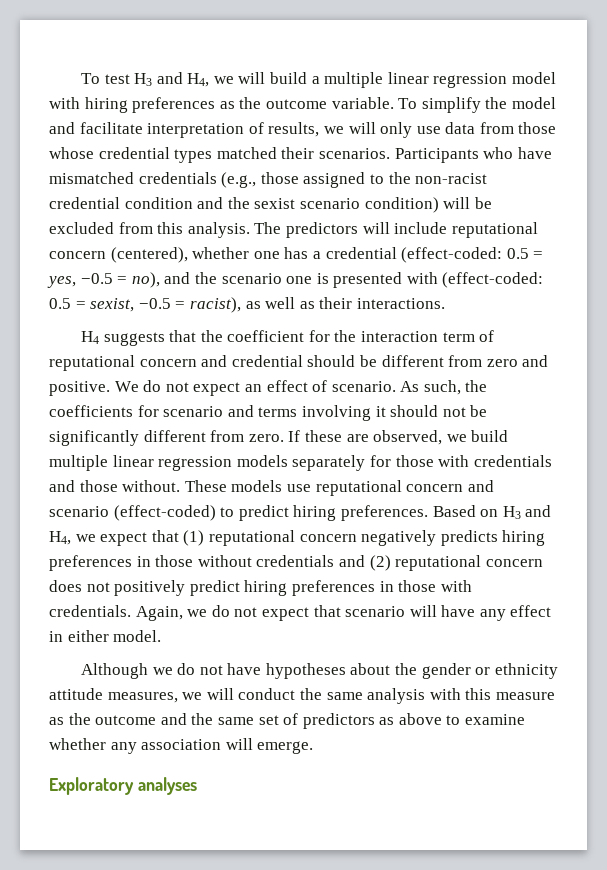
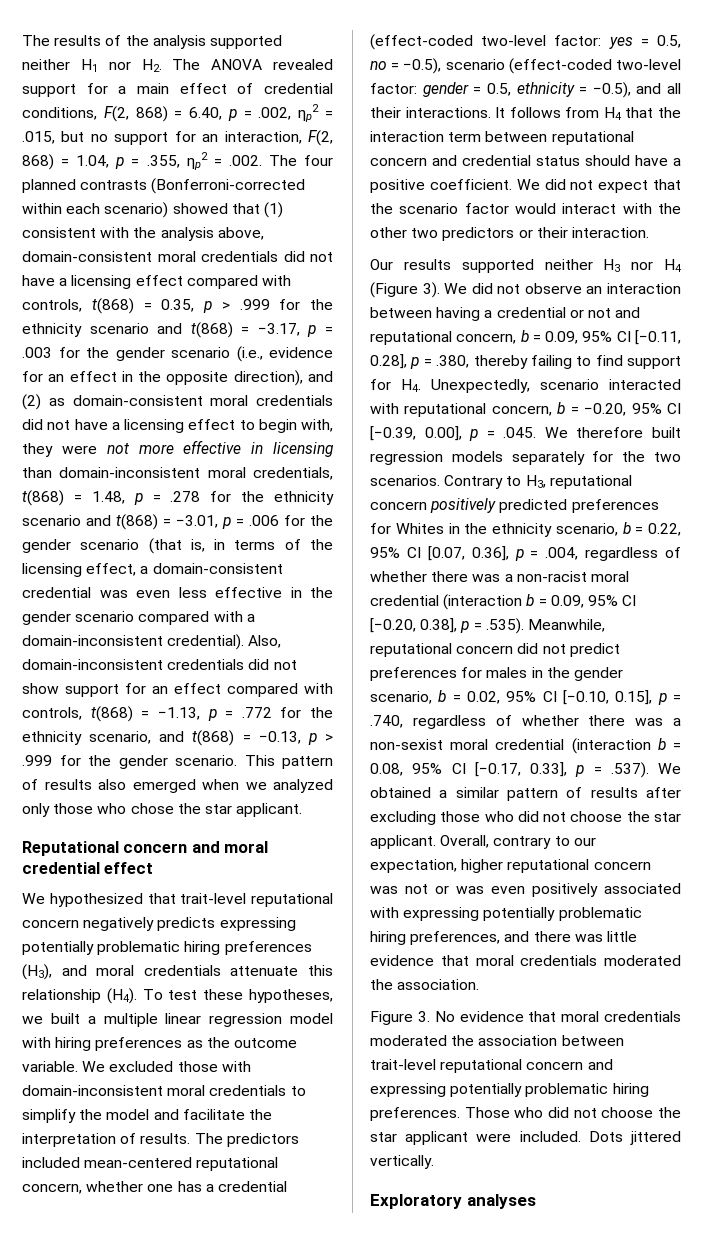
[80,72,308,87] To test H3 and H4, we will build -> [22,35,282,49] [22,59,333,72] [22,83,333,97] [22,104,333,122] [22,130,333,146] [22,152,333,170] [22,178,306,194] [22,202,283,218] [22,227,264,241] [22,251,333,262] [22,275,291,289] [22,298,333,314] [22,322,333,338] [22,346,333,362] [22,370,333,386] [22,394,333,410] [22,419,333,433] [22,440,334,457] [22,467,333,480] [22,490,334,506] [22,514,333,530] [22,538,333,554] [22,563,283,577] [22,587,333,598] [22,611,255,625] [22,634,282,650] [22,659,297,670] [22,683,333,697] [22,706,333,722] [22,730,333,746] [22,755,333,769] [22,779,333,793] [22,803,303,817] [22,841,269,856] [22,862,154,874] [22,893,333,907] [22,917,296,931] [22,941,312,955] [22,964,333,980] [22,988,333,1004] [22,1013,80,1024] The results of the analysis supported neither H1 nor H2. The ANOVA revealed support for a main effect of credential conditions, F(2, 868) = 6.40, p = .002, ηp2 = .015, but no support for an interaction, F(2, 868) = 1.04, p = .355, ηp2 = .002. The four planned contrasts (Bonferroni-corrected within each scenario) showed that (1) consistent with the analysis above, domain-consistent moral credentials did not have a licensing effect compared with controls, t(868) = 0.35, p > .999 for the ethnicity scenario and t(868) = −3.17, p = .003 for the gender scenario (i.e., evidence for an effect in the opposite direction), and (2) as domain-consistent moral credentials did not have a licensing effect to begin with, they were not more effective in licensing than domain-inconsistent moral credentials, t(868) = 1.48, p = .278 for the ethnicity scenario and t(868) = −3.01, p = .006 for the gender scenario (that is, in terms of the licensing effect, a domain-consistent credential was even less effective in the gender scenario compared with a domain-inconsistent credential). Also, domain-inconsistent credentials did not show support for an effect compared with controls, t(868) = −1.13, p = .772 for the ethnicity scenario, and t(868) = −0.13, p > .999 for the gender scenario. This pattern of results also emerged when we analyzed only those who chose the star applicant. // Reputational concern and moral credential effect // We hypothesized that trait-level reputational concern negatively predicts expressing potentially problematic hiring preferences (H3), and moral credentials attenuate this relationship (H4). To test these hypotheses, we built
[398,98,418,109] To -> [82,1061,251,1072] [22,1085,306,1096] We excluded those with domain-inconsistent moral credentials to
(143, 128) none -> [248,1109,272,1120] the
[268,122,557,138] [49,147,552,163] [49,172,488,188] [49,197,492,213] [49,222,538,238] [49,247,188,263] results, we will only use data from those whose credential types matched their scenarios. Participants who have mismatched credentials (e.g., those assigned to the non-racist credential condition and the sexist scenario condition) will be excluded from this analysis. The predictors will include reputational concern (centered), -> [140,1133,299,1147] [22,1157,279,1171] [22,1183,82,1194] results. The predictors included mean-centered reputational concern,
[401,247,544,263] [47,272,544,288] [49,297,445,313] [80,330,330,346] (effect-coded: 0.5 = yes, −0.5 = no), and the scenario one is presented with (effect-coded: 0.5 = sexist, −0.5 = racist), as well as their interactions. // H4 suggests that the coefficient for -> [370,34,681,50] [370,58,681,74] [370,82,681,98] [370,107,654,120] (effect-coded two-level factor: yes = 0.5, no = −0.5), scenario (effect-coded two-level factor: gender = 0.5, ethnicity = −0.5), and all their interactions. It follows from H4 that
[479,330,495,342] of -> [485,131,548,142] between
[307,355,549,367] [49,380,488,396] [49,405,488,421] [49,430,509,446] [49,455,552,471] [49,480,494,496] [49,505,552,521] [49,530,546,546] [49,555,543,571] [49,580,472,596] [49,605,552,621] [49,630,162,642] [80,663,558,679] [49,688,555,704] [49,713,526,729] [49,738,314,754] should be different from zero and positive. We do not expect an effect of scenario. As such, the coefficients for scenario and terms involving it should not be significantly different from zero. If these are observed, we build multiple linear regression models separately for those with credentials and those without. These models use reputational concern and scenario (effect-coded) to predict hiring preferences. Based on H3 and H4, we expect that (1) reputational concern negatively predicts hiring preferences in those without credentials and (2) reputational concern does not positively predict hiring preferences in those with credentials. Again, we do not expect that scenario will have any effect in either model. // Although we do not have hypotheses about the gender or ethnicity attitude measures, we will conduct the same analysis with this measure as the outcome and the same set of predictors as above to examine whether any association will emerge. -> [536,155,681,166] [370,179,681,193] [370,203,681,214] [370,227,649,241] [370,259,682,273] [370,282,681,298] [370,307,641,321] [370,330,681,345] [370,354,681,369] [370,379,681,393] [370,402,681,417] [370,426,681,441] [370,451,681,465] [370,475,632,489] [370,498,659,513] [370,522,681,537] [370,546,681,561] [370,571,629,582] [370,594,637,610] [370,618,605,634] [370,643,620,657] [370,667,623,681] [370,690,681,705] [370,715,681,729] [370,738,681,754] [370,762,681,778] [370,787,681,801] [370,811,681,825] [370,835,596,849] [370,859,651,873] [370,883,681,897] [370,907,642,921] [370,931,637,945] [370,955,681,966] [370,979,480,990] [370,1011,681,1025] [370,1035,624,1046] [370,1059,613,1073] [370,1083,649,1097] [370,1107,681,1121] [370,1131,681,1145] [370,1155,434,1169] status should have a positive coefficient. We did not expect that the scenario factor would interact with the other two predictors or their interaction. // Our results supported neither H3 nor H4 (Figure 3). We did not observe an interaction between having a credential or not and reputational concern, b = 0.09, 95% CI [−0.11, 0.28], p = .380, thereby failing to find support for H4. Unexpectedly, scenario interacted with reputational concern, b = −0.20, 95% CI [−0.39, 0.00], p = .045. We therefore built regression models separately for the two scenarios. Contrary to H3, reputational concern positively predicted preferences for Whites in the ethnicity scenario, b = 0.22, 95% CI [0.07, 0.36], p = .004, regardless of whether there was a non-racist moral credential (interaction b = 0.09, 95% CI [−0.20, 0.38], p = .535). Meanwhile, reputational concern did not predict preferences for males in the gender scenario, b = 0.02, 95% CI [−0.10, 0.15], p = .740, regardless of whether there was a non-sexist moral credential (interaction b = 0.08, 95% CI [−0.17, 0.33], p = .537). We obtained a similar pattern of results after excluding those who did not choose the star applicant. Overall, contrary to our expectation, higher reputational concern was not or was even positively associated with expressing potentially problematic hiring preferences, and there was little evidence that moral credentials moderated the association. // Figure 3. No evidence that moral credentials moderated the association between trait-level reputational concern and expressing potentially problematic hiring preferences. Those who did not choose the star applicant were included. Dots jittered vertically.

